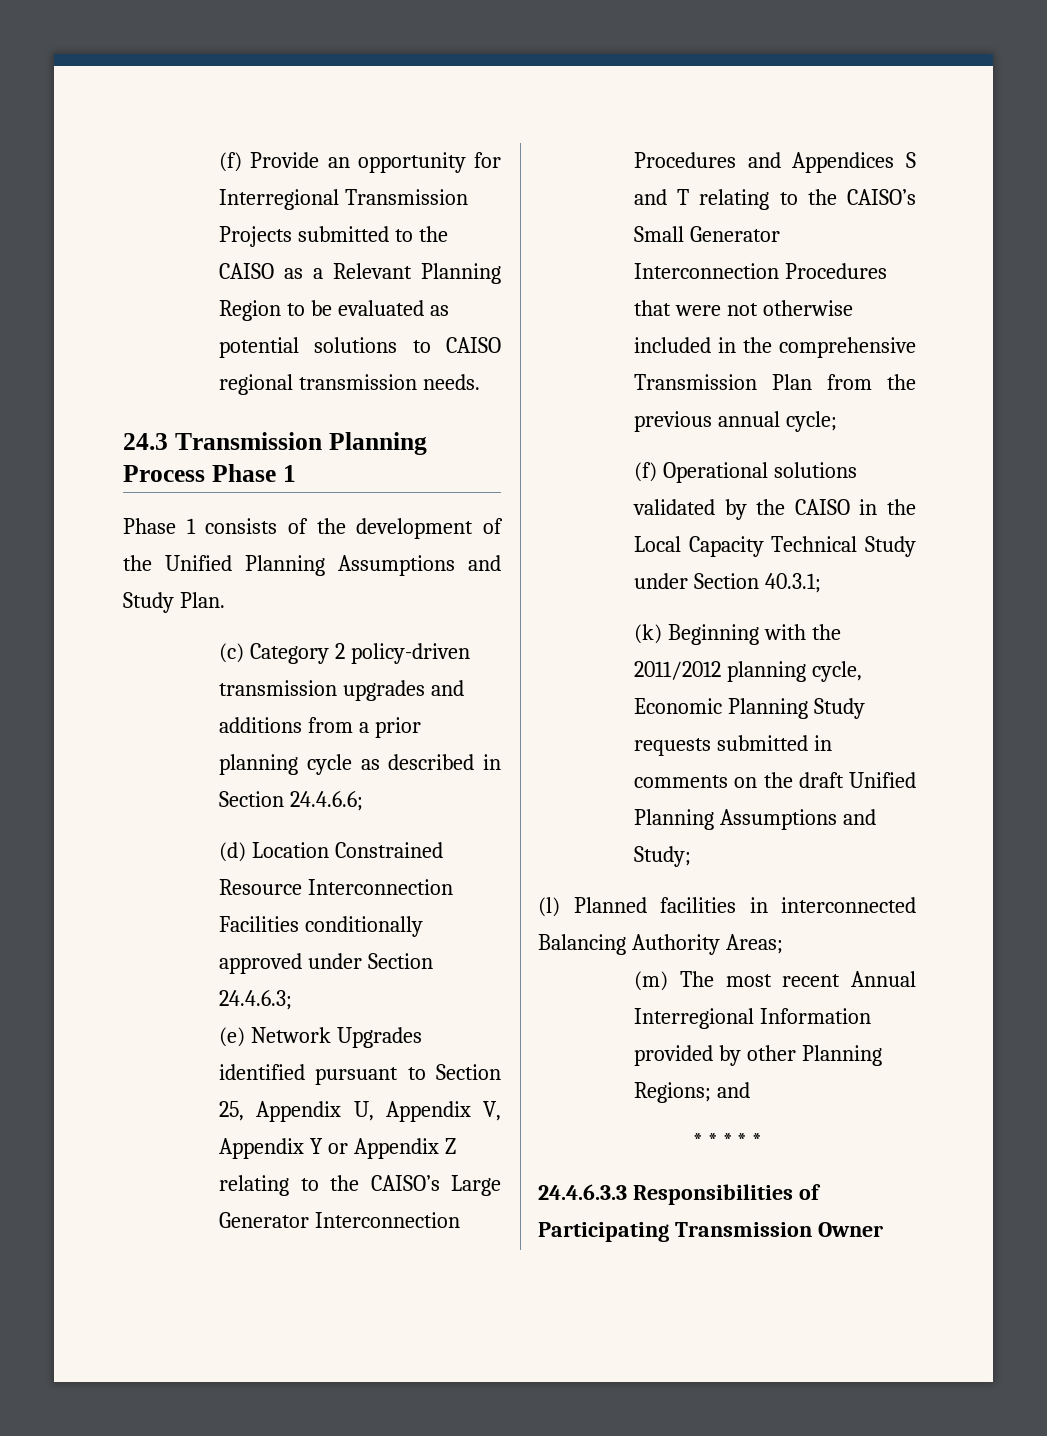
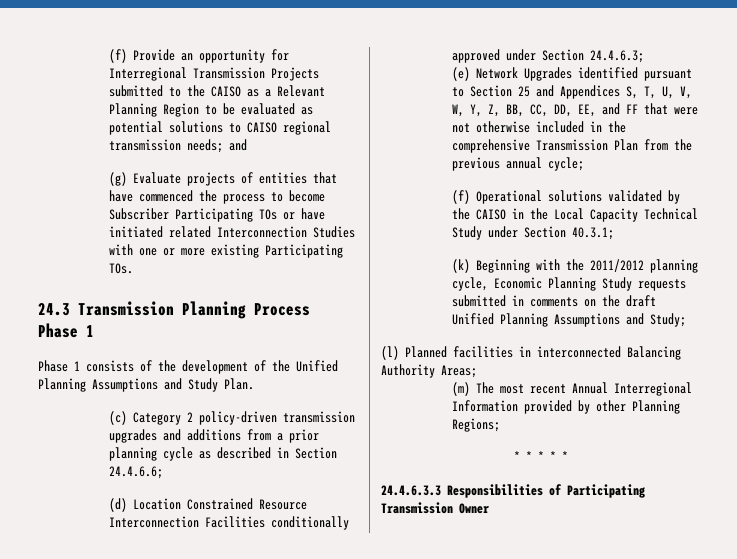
[423,374,481,390] needs. -> [187,139,248,153] [109,172,338,186] [109,190,326,204] [109,208,326,222] [109,226,356,238] [109,244,344,258] [109,263,134,274] needs; and // (g) Evaluate projects of entities that have commenced the process to become Subscriber Participating TOs or have initiated related Interconnection Studies with one or more existing Participating TOs.
[219,1101,502,1122] [219,1138,456,1159] [219,1175,502,1196] [219,1212,461,1228] [634,152,916,173] [634,189,916,210] [634,226,781,242] [634,263,888,279] 25, Appendix U, Appendix V, Appendix Y or Appendix Z relating to the CAISO’s Large Generator Interconnection Procedures and Appendices S and T relating to the CAISO’s Small Generator Interconnection Procedures -> [518,85,693,99] [452,103,639,117] 25 and Appendices S, T, U, V, W, Y, Z, BB, CC, DD, EE, and FF
[717,1082,751,1098] and -> (501, 425) none

